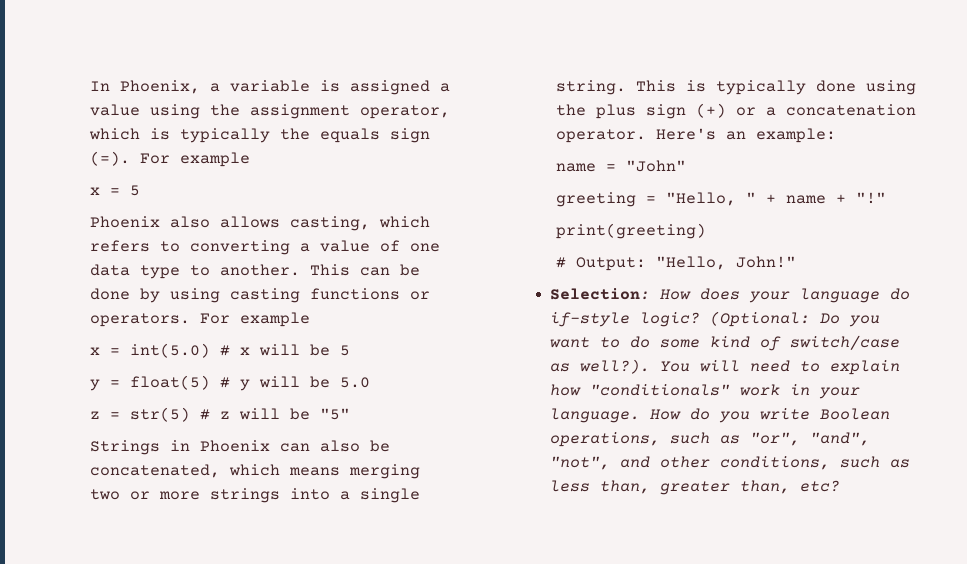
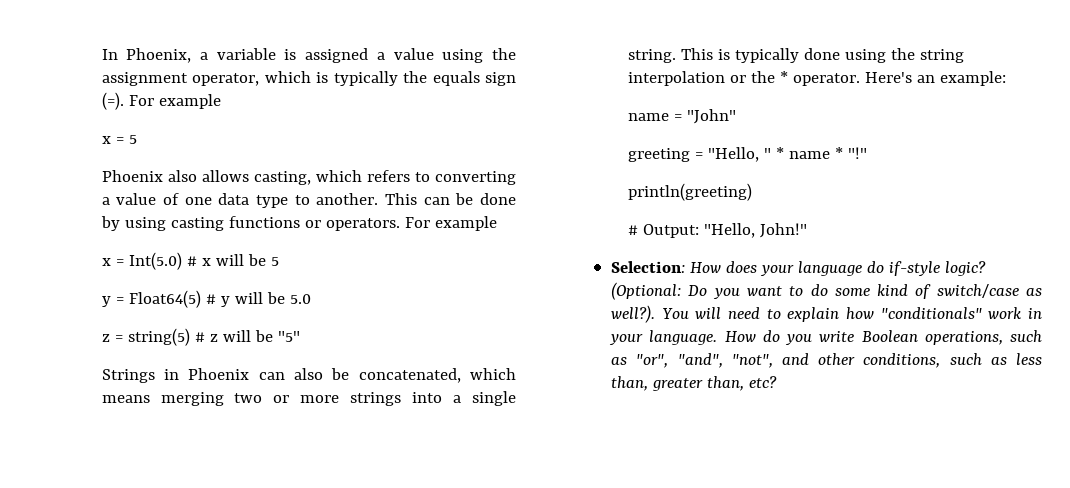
[130,343,211,358] int(5.0) -> [128,252,182,270] Int(5.0)
[130,375,211,390] float(5) -> [128,290,201,308] Float64(5)
[130,407,191,422] str(5) -> [127,328,190,346] string(5)
[596,103,917,119] plus sign (+) or a concatenation -> [919,49,964,63] [627,71,788,86] string interpolation or the *
[766,194,847,204] + name + -> [775,147,843,159] * name *
[556,223,707,239] print(greeting) -> [627,183,752,201] println(greeting)

